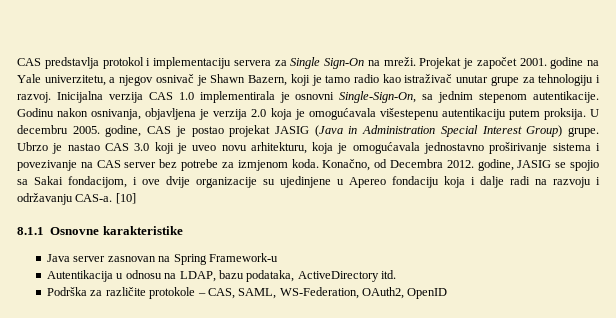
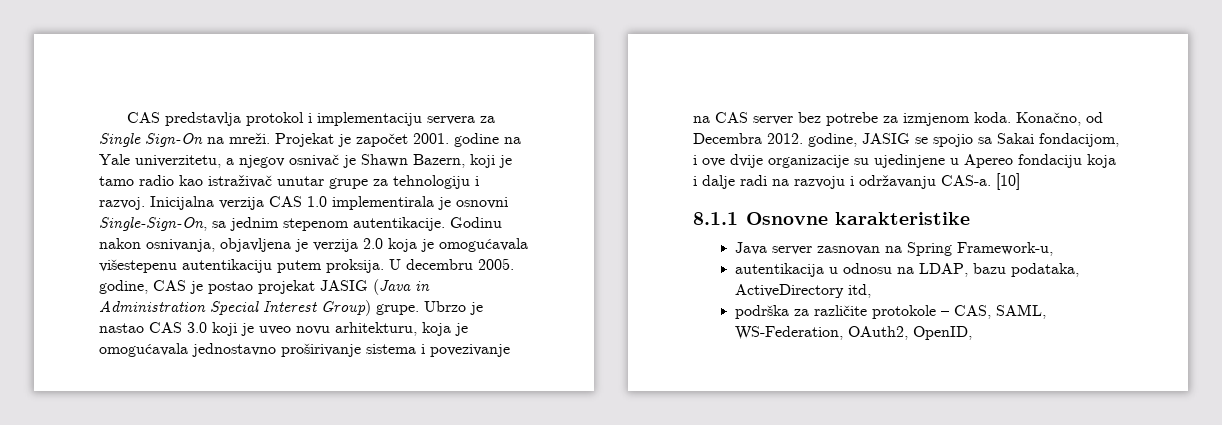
[208,253,278,262] [47,270,114,282] Framework-u // Autentikacija -> [957,242,1054,256] [735,263,825,277] Framework-u, // autentikacija
[381,270,397,279] [47,287,88,296] itd. // Podrška -> [848,284,872,298] [735,305,790,319] itd, // podrška
[407,288,448,299] OpenID -> [913,326,973,340] OpenID,

